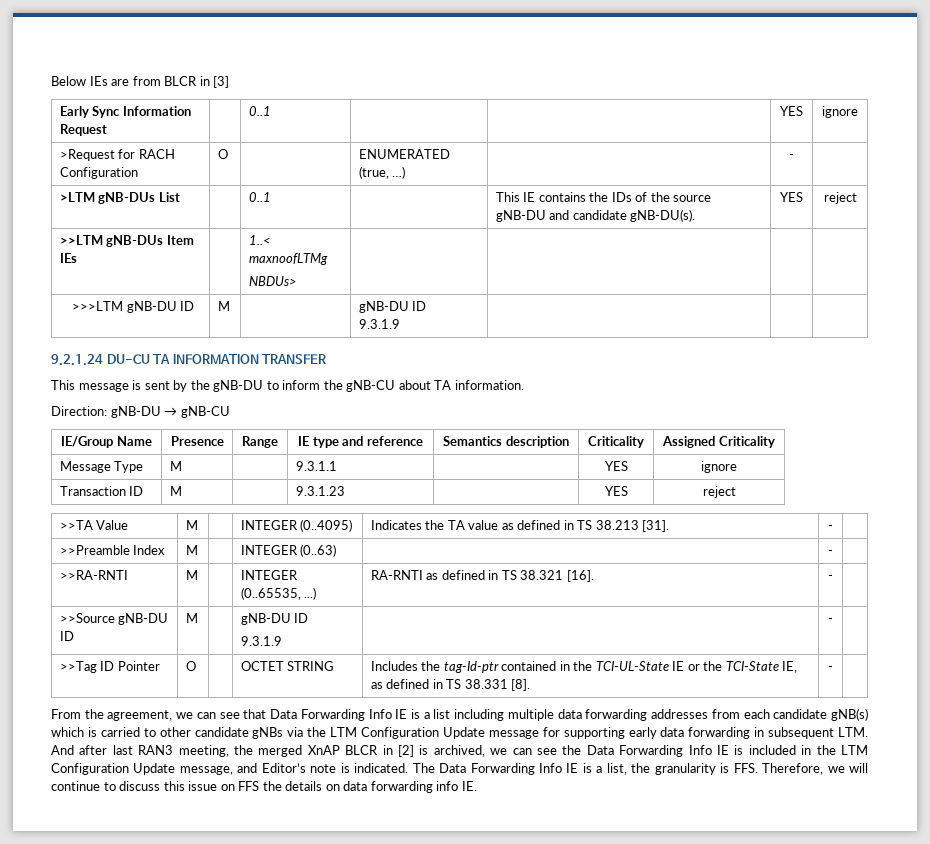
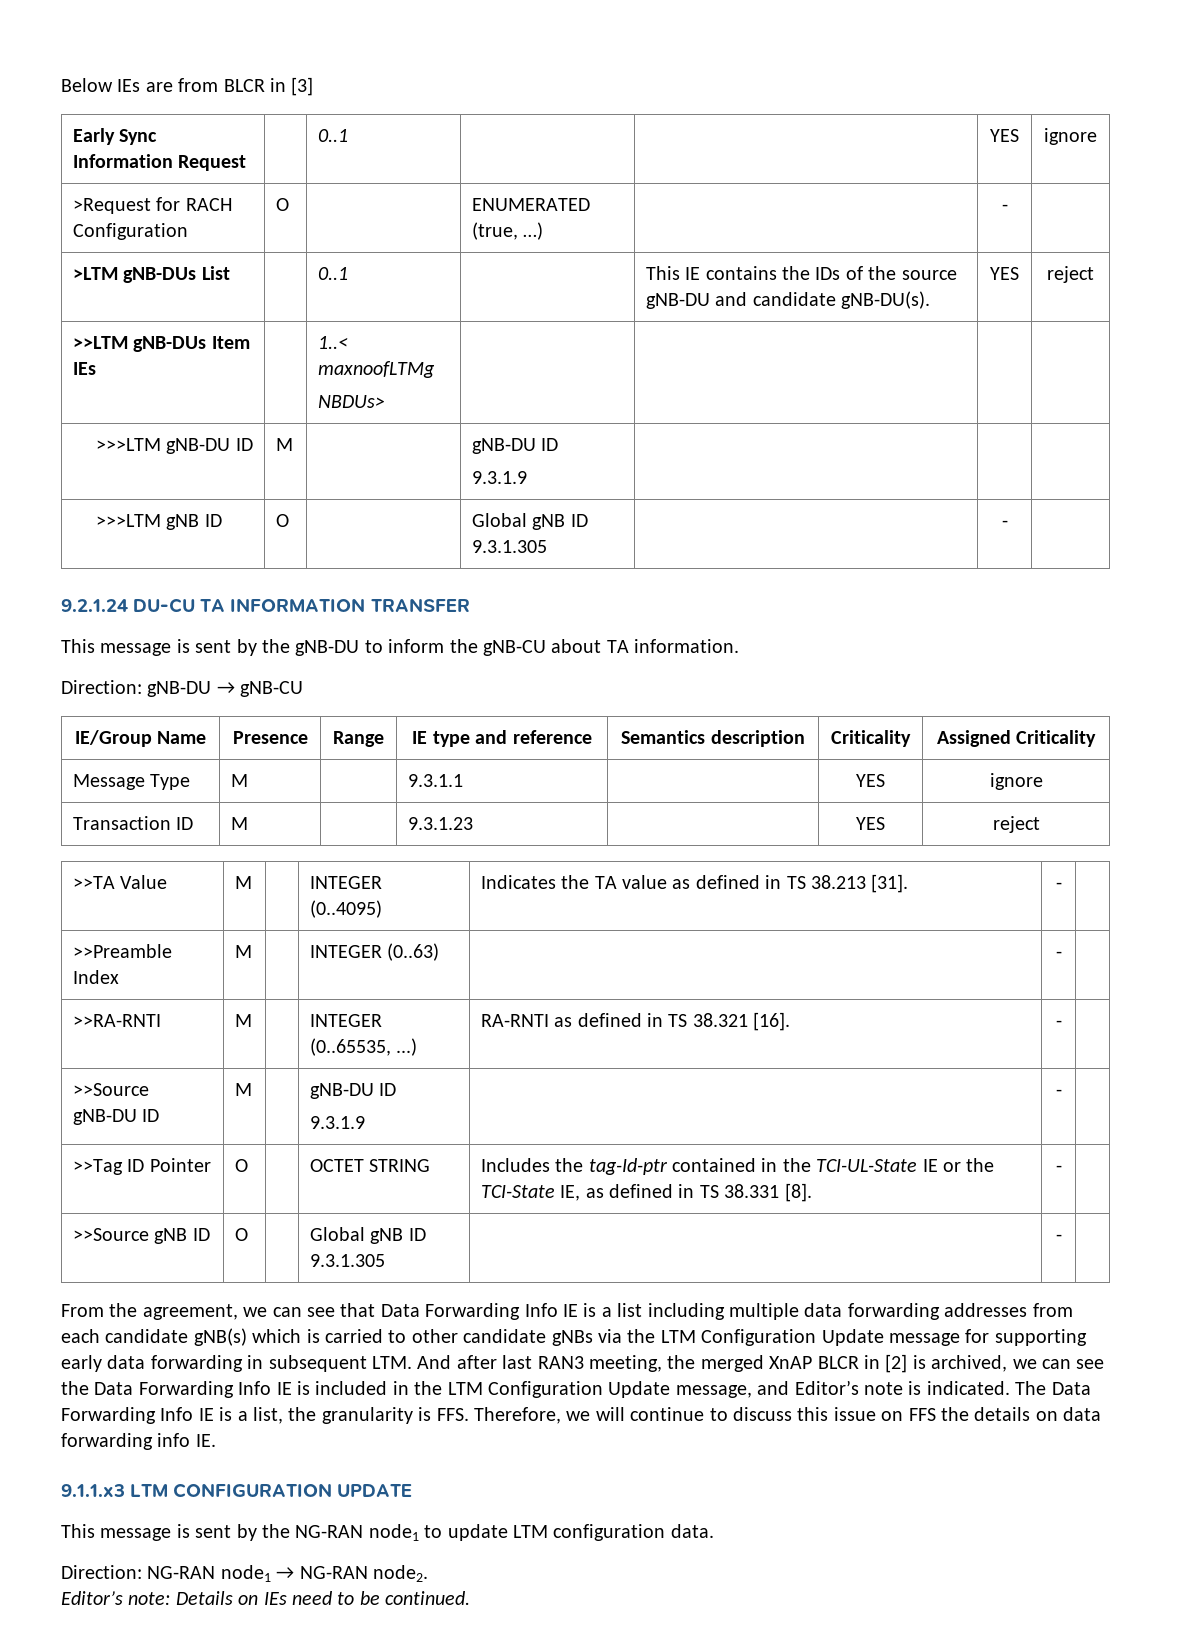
(400, 324) none -> [95,514,222,530] [275,514,289,527] [471,513,588,530] [471,540,547,553] [1001,520,1008,527] // >>>LTM gNB ID | O | | Global gNB ID 9.3.1.305 | | - |
(833, 668) none -> [72,1228,210,1244] [234,1228,248,1241] [309,1227,426,1244] [309,1254,385,1267] [1055,1234,1062,1241] // >>Source gNB ID | O | | Global gNB ID 9.3.1.305 | | - |
(477, 786) none -> [61,1483,413,1498] [61,1524,714,1541] [61,1565,428,1582] [61,1591,471,1605] // 9.1.1.x3 LTM CONFIGURATION UPDATE // This message is sent by the NG-RAN node1 to update LTM configuration data. // Direction: NG-RAN node1 → NG-RAN node2. // Editor’s note: Details on IEs need to be continued.

